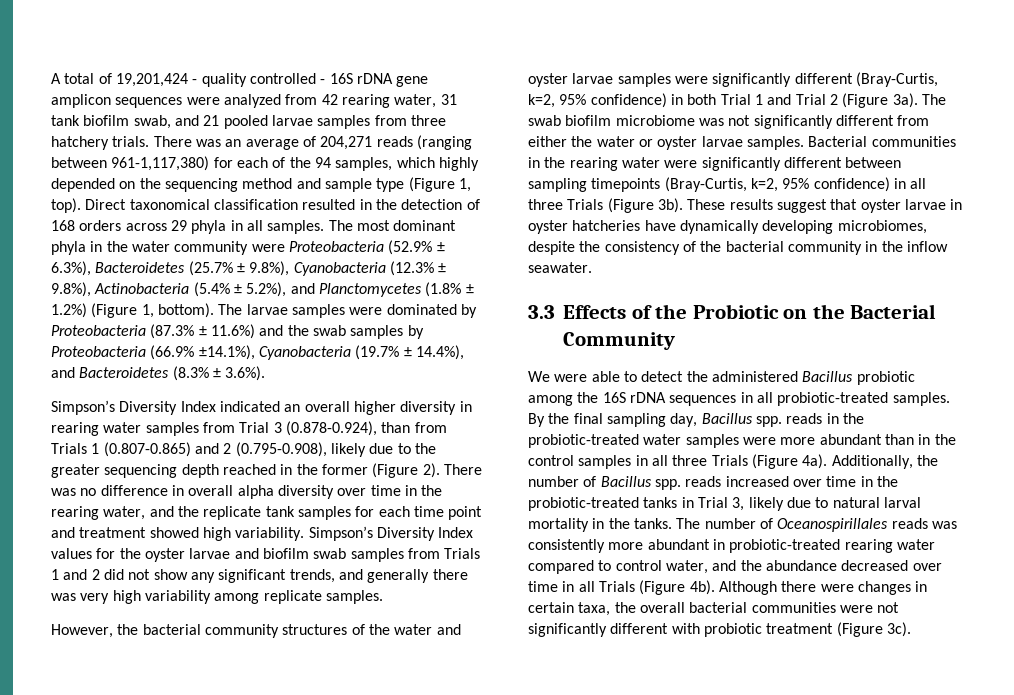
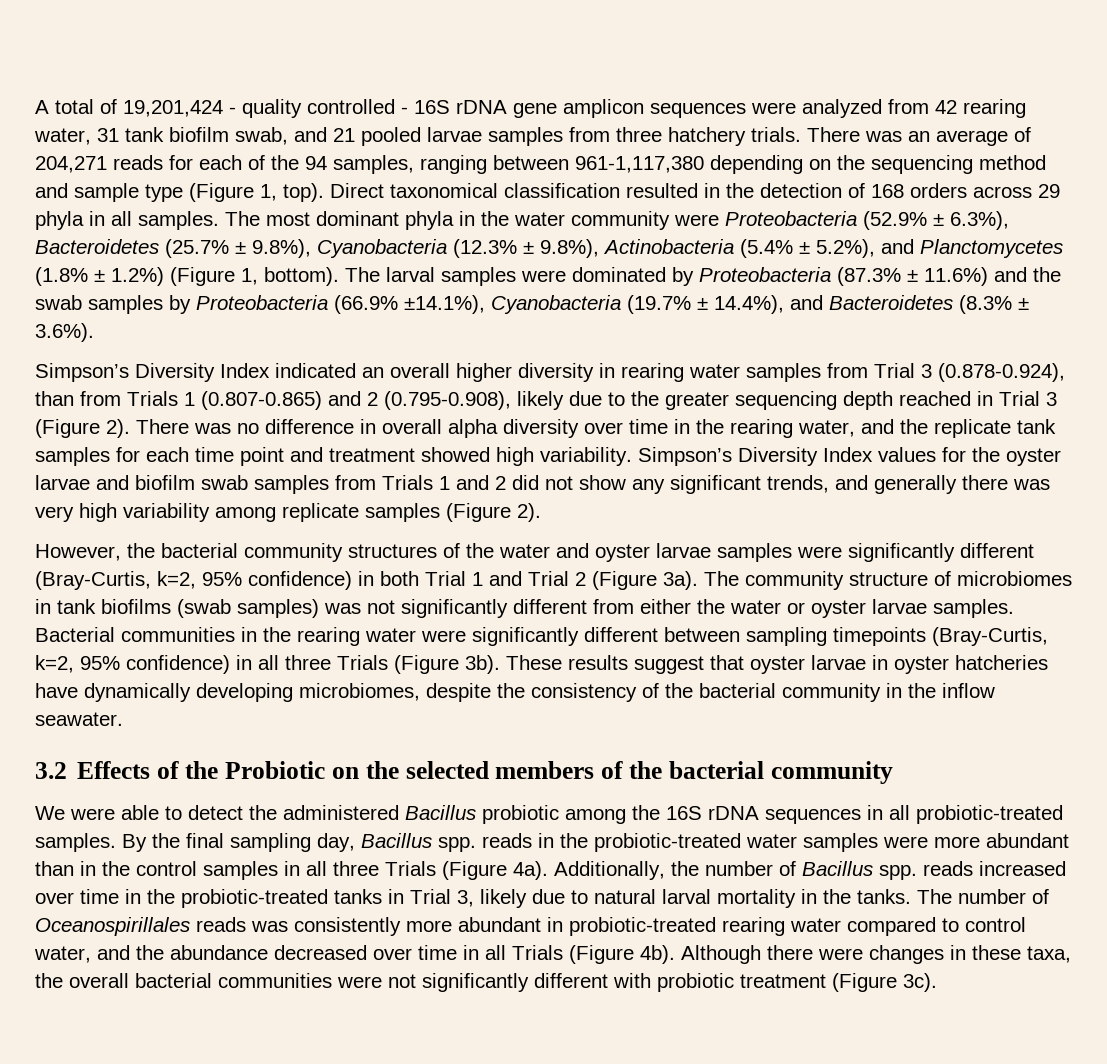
[416,135,472,150] [51,156,210,171] (ranging between 961-1,117,380) -> (163, 162) none
[396,157,479,171] [51,178,115,192] which highly depended -> [420,155,803,174] ranging between 961-1,117,380 depending
[246,304,288,315] larvae -> [386,267,435,282] larval
[296,464,368,475] the former -> [999,391,1057,406] Trial 3
[325,590,383,604] samples. -> [365,503,541,522] samples (Figure 2).
[528,115,695,126] swab biofilm microbiome -> [745,571,1072,590] [35,599,319,618] community structure of microbiomes in tank biofilms (swab samples)
[528,305,555,319] 3.3 -> [35,762,67,779] 3.2
[850,304,937,319] [563,332,675,350] Bacterial Community -> [405,761,893,784] selected members of the bacterial community
[528,602,574,613] certain -> [972,945,1021,960] these

